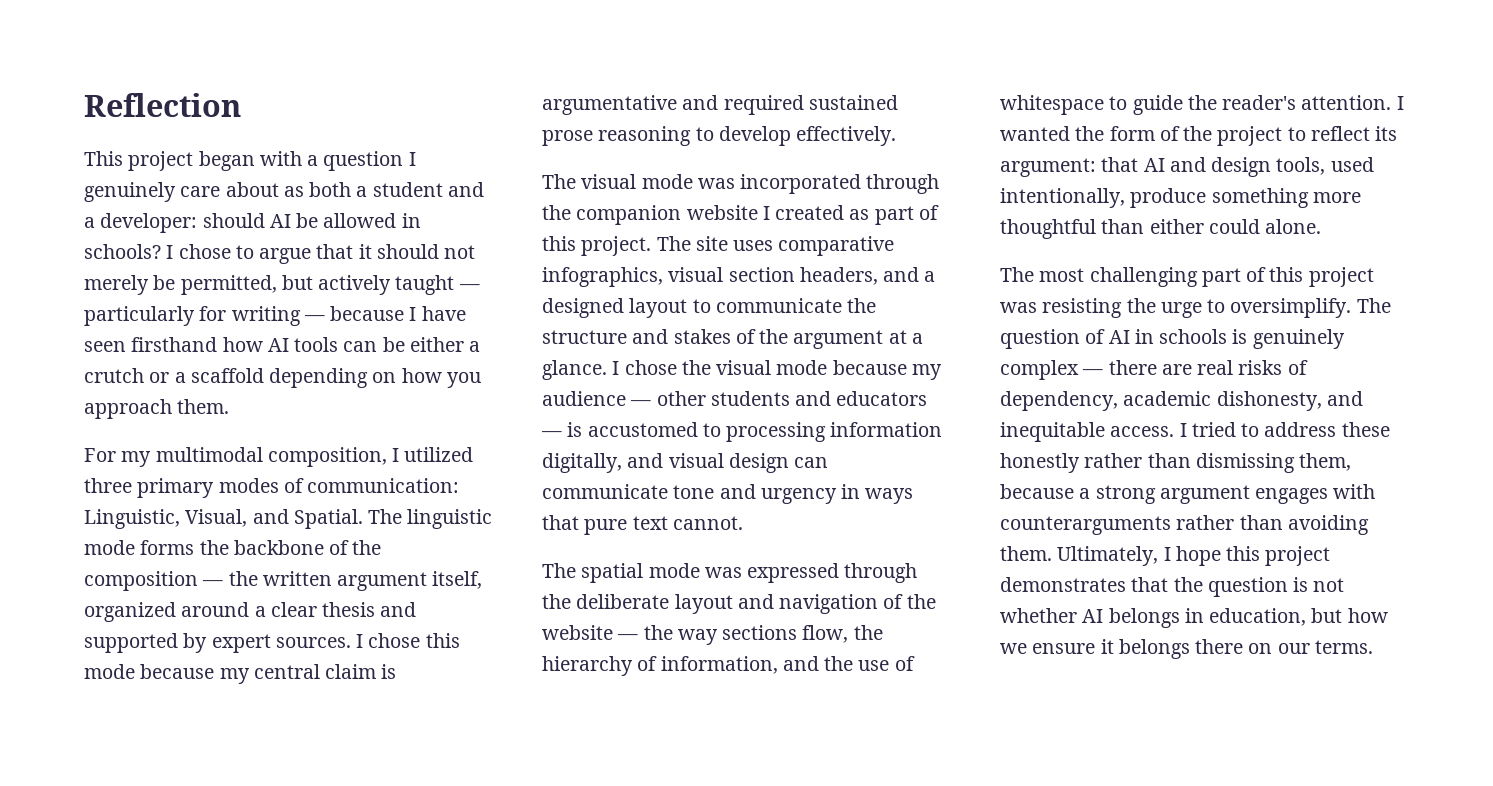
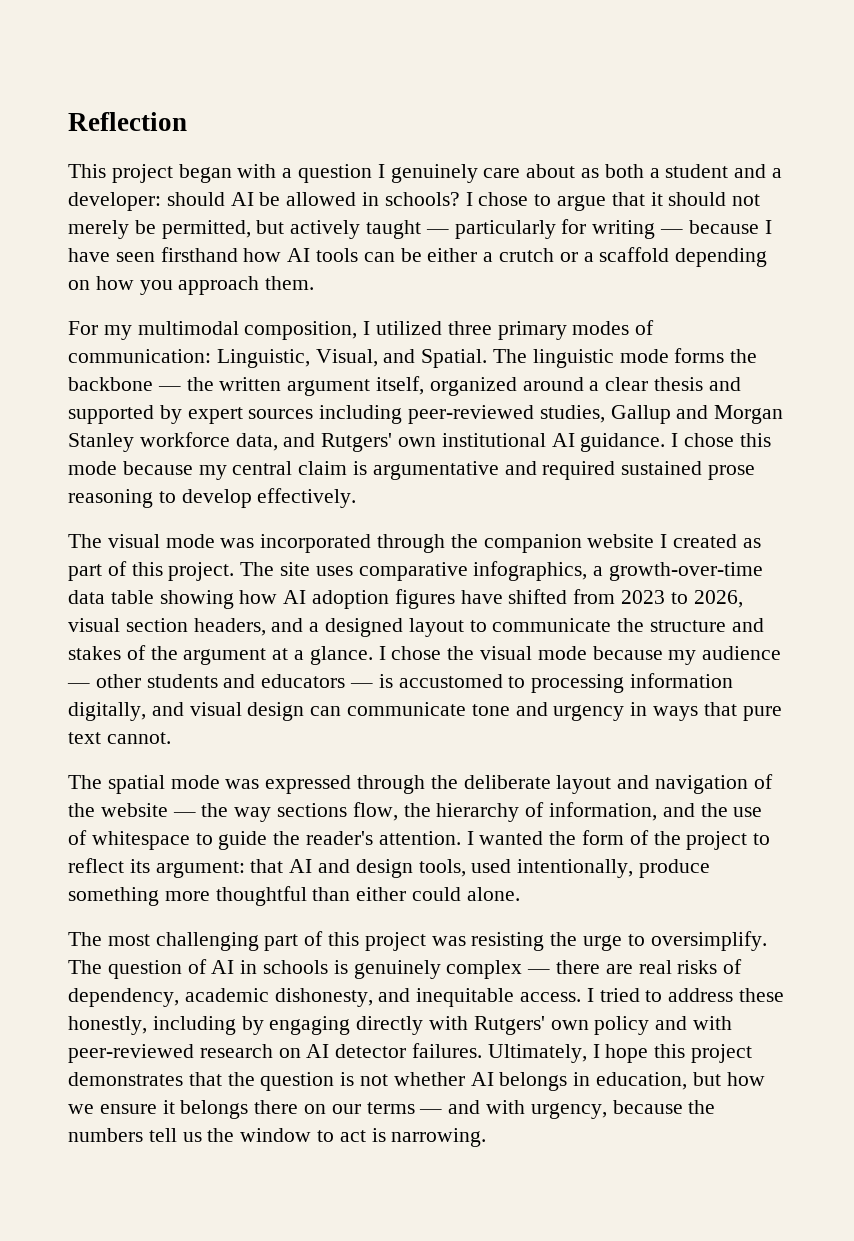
[329,540,382,555] [84,571,198,591] of the composition -> (153, 384) none
[275,637,351,648] sources. -> [248,405,784,424] [68,432,666,452] sources including peer-reviewed studies, Gallup and Morgan Stanley workforce data, and Rutgers' own institutional AI guidance.
(663, 277) none -> [593,562,764,581] [68,589,743,609] a growth-over-time data table showing how AI adoption figures have shifted from 2023 to 2026,
[1000,453,1352,473] [1000,484,1376,504] [1000,515,1369,535] [1000,546,1052,561] honestly rather than dismissing them, because a strong argument engages with counterarguments rather than avoiding them. -> [68,1016,733,1035] [68,1043,483,1063] honestly, including by engaging directly with Rutgers' own policy and with peer-reviewed research on AI detector failures.
[1314,640,1373,654] terms. -> [366,1100,716,1119] [68,1128,487,1147] terms — and with urgency, because the numbers tell us the window to act is narrowing.

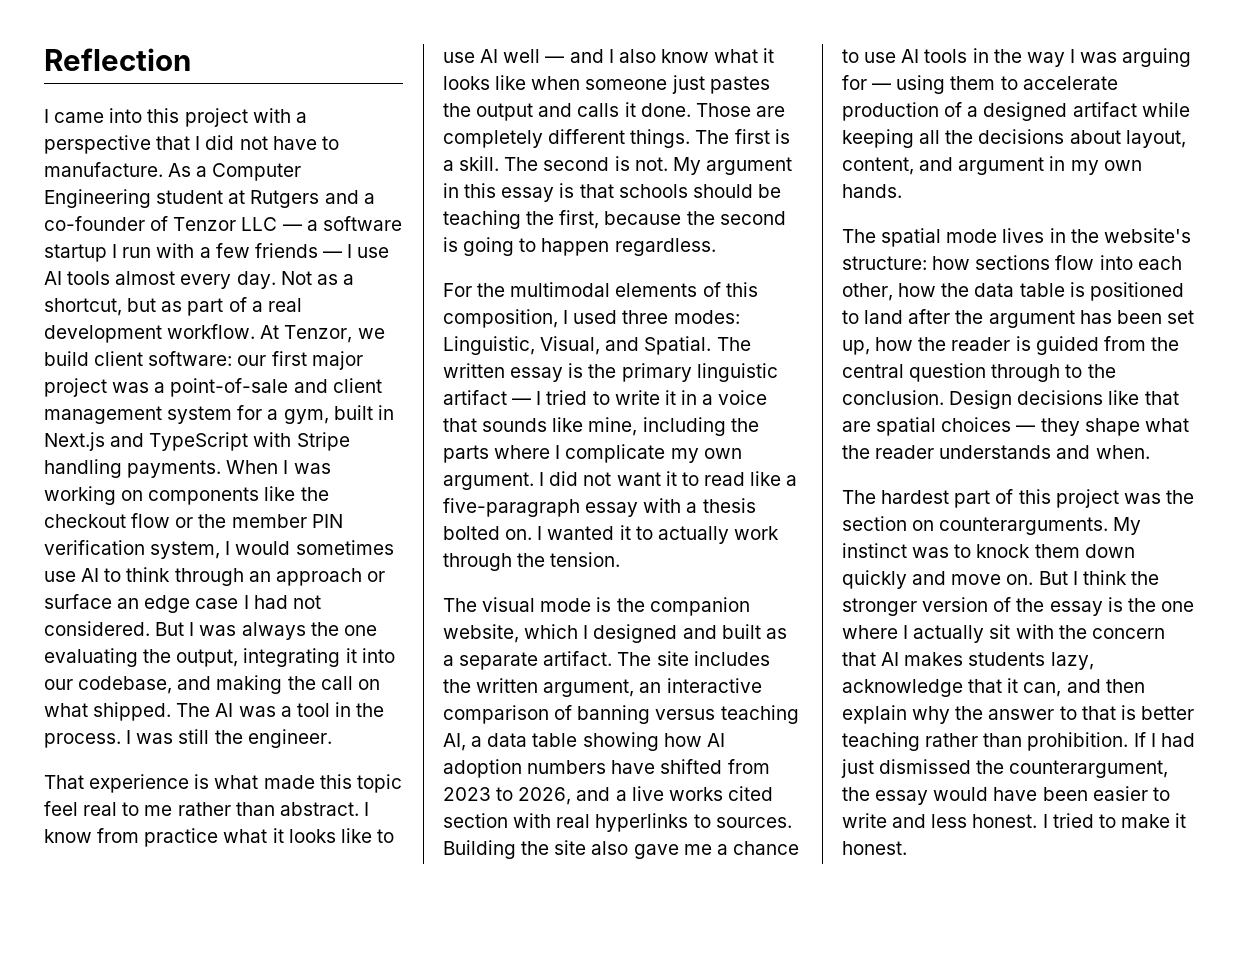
[68,164,783,183] [68,192,761,211] [68,219,772,239] [68,247,768,267] [68,276,315,295] [68,320,655,340] [68,349,211,363] This project began with a question I genuinely care about as both a student and a developer: should AI be allowed in schools? I chose to argue that it should not merely be permitted, but actively taught — particularly for writing — because I have seen firsthand how AI tools can be either a crutch or a scaffold depending on how you approach them. // For my multimodal composition, I utilized three primary modes of communication: -> [44,108,307,127] [44,135,339,154] [44,162,302,181] [44,189,375,208] [44,216,402,231] [44,243,390,262] [44,271,354,289] [44,297,302,316] [44,324,385,343] [44,351,363,370] [44,378,382,397] [44,405,394,424] [44,432,350,451] [44,459,331,478] [44,486,329,505] [44,513,343,528] [44,540,394,559] [44,567,385,586] [44,594,321,613] [44,621,377,640] [44,648,395,667] [44,675,380,694] [44,702,385,721] [44,729,332,748] [44,774,402,793] [44,801,369,816] [44,828,394,847] [443,48,775,63] [443,75,770,94] [443,102,785,121] [443,129,790,148] [443,156,792,175] [443,183,781,202] [443,210,786,229] [443,237,716,256] [443,282,758,297] [443,309,740,328] I came into this project with a perspective that I did not have to manufacture. As a Computer Engineering student at Rutgers and a co-founder of Tenzor LLC — a software startup I run with a few friends — I use AI tools almost every day. Not as a shortcut, but as part of a real development workflow. At Tenzor, we build client software: our first major project was a point-of-sale and client management system for a gym, built in Next.js and TypeScript with Stripe handling payments. When I was working on components like the checkout flow or the member PIN verification system, I would sometimes use AI to think through an approach or surface an edge case I had not considered. But I was always the one evaluating the output, integrating it into our codebase, and making the call on what shipped. The AI was a tool in the process. I was still the engineer. // That experience is what made this topic feel real to me rather than abstract. I know from practice what it looks like to use AI well — and I also know what it looks like when someone just pastes the output and calls it done. Those are completely different things. The first is a skill. The second is not. My argument in this essay is that schools should be teaching the first, because the second is going to happen regardless. // For the multimodal elements of this composition, I used three modes:
[532,348,758,368] [68,376,741,396] [68,405,784,424] [68,432,771,452] [68,461,756,480] [68,488,357,508] [68,534,761,553] [68,561,764,581] linguistic mode forms the backbone — the written argument itself, organized around a clear thesis and supported by expert sources including peer-reviewed studies, Gallup and Morgan Stanley workforce data, and Rutgers' own institutional AI guidance. I chose this mode because my central claim is argumentative and required sustained prose reasoning to develop effectively. // The visual mode was incorporated through the companion website I created as part of this project. The site uses comparative infographics, a growth-over-time -> [443,363,778,382] [443,390,768,405] [443,417,759,436] [443,444,742,463] [443,471,798,490] [443,498,756,517] [443,525,779,544] [443,552,621,571] [443,597,750,616] [443,624,787,643] [443,651,770,670] [443,678,762,697] [443,705,799,724] [443,733,483,751] written essay is the primary linguistic artifact — I tried to write it in a voice that sounds like mine, including the parts where I complicate my own argument. I did not want it to read like a five-paragraph essay with a thesis bolted on. I wanted it to actually work through the tension. // The visual mode is the companion website, which I designed and built as a separate artifact. The site includes the written argument, an interactive comparison of banning versus teaching AI, a
[394,589,455,609] figures -> [527,760,607,774] numbers
[68,618,764,637] [68,645,782,665] [67,673,734,693] [68,702,782,721] [68,732,171,744] [68,774,773,794] [68,802,763,822] [68,830,771,850] [68,858,711,878] [68,886,520,906] [68,932,259,951] visual section headers, and a designed layout to communicate the structure and stakes of the argument at a glance. I chose the visual mode because my audience — other students and educators — is accustomed to processing information digitally, and visual design can communicate tone and urgency in ways that pure text cannot. // The spatial mode was expressed through the deliberate layout and navigation of the website — the way sections flow, the hierarchy of information, and the use of whitespace to guide the reader's attention. I wanted the form of the project to reflect its argument: that AI and design tools, used intentionally, produce something more thoughtful than either could alone. // The most challenging -> [576,786,773,801] [443,813,792,832] [443,840,799,859] [842,48,1192,67] [842,75,1118,94] [842,102,1190,121] [842,129,1186,148] [842,156,1142,175] [842,184,902,198] [842,228,1191,247] [842,255,1182,270] [842,282,1184,301] [842,309,1194,328] [842,336,1179,355] [842,363,1116,382] [842,390,1179,409] [842,417,1189,436] [842,445,1150,459] [842,490,950,504] and a live works cited section with real hyperlinks to sources. Building the site also gave me a chance to use AI tools in the way I was arguing for — using them to accelerate production of a designed artifact while keeping all the decisions about layout, content, and argument in my own hands. // The spatial mode lives in the website's structure: how sections flow into each other, how the data table is positioned to land after the argument has been set up, how the reader is guided from the central question through to the conclusion. Design decisions like that are spatial choices — they shape what the reader understands and when. // The hardest
[471,931,767,951] [68,959,743,979] [68,988,785,1007] [68,1016,733,1035] [68,1043,753,1063] [68,1072,765,1091] [68,1100,716,1119] [68,1128,487,1147] resisting the urge to oversimplify. The question of AI in schools is genuinely complex — there are real risks of dependency, academic dishonesty, and inequitable access. I tried to address these honestly, including by engaging directly with Rutgers' own policy and with peer-reviewed research on AI detector failures. Ultimately, I hope this project demonstrates that the question is not whether AI belongs in education, but how we ensure it belongs there on our terms — and with urgency, because the numbers tell us the window to act is narrowing. -> [1165,490,1194,504] [842,516,1142,535] [842,543,1135,558] [842,570,1159,589] [842,597,1194,616] [842,624,1165,643] [842,652,1094,670] [842,678,1145,697] [842,705,1194,724] [842,732,1195,751] [841,759,1169,778] [842,786,1170,805] [842,813,1187,828] [842,841,907,855] the section on counterarguments. My instinct was to knock them down quickly and move on. But I think the stronger version of the essay is the one where I actually sit with the concern that AI makes students lazy, acknowledge that it can, and then explain why the answer to that is better teaching rather than prohibition. If I had just dismissed the counterargument, the essay would have been easier to write and less honest. I tried to make it honest.

